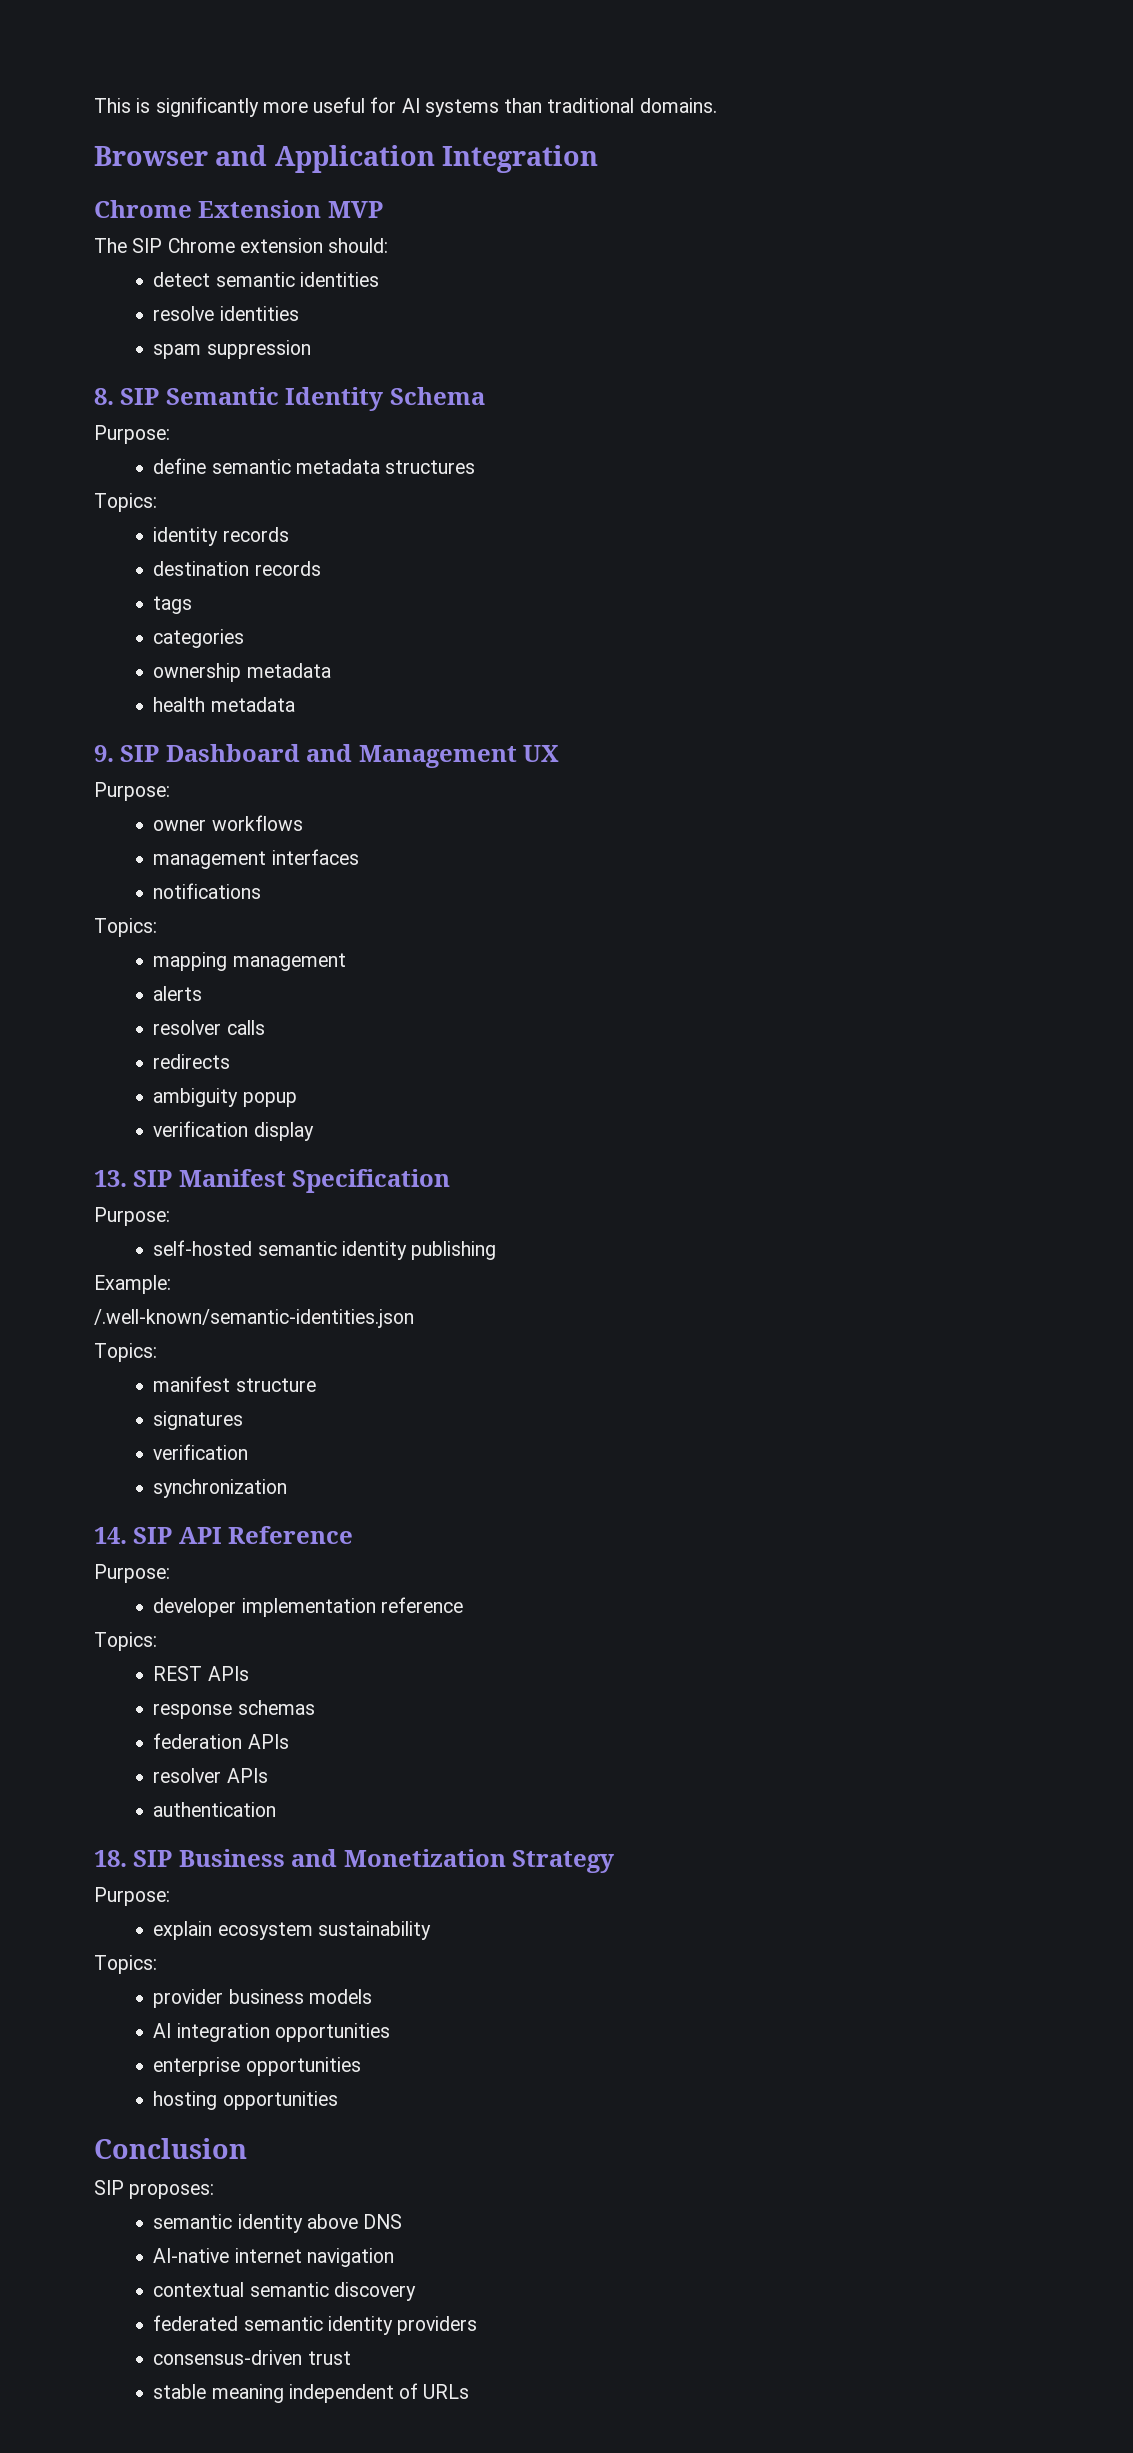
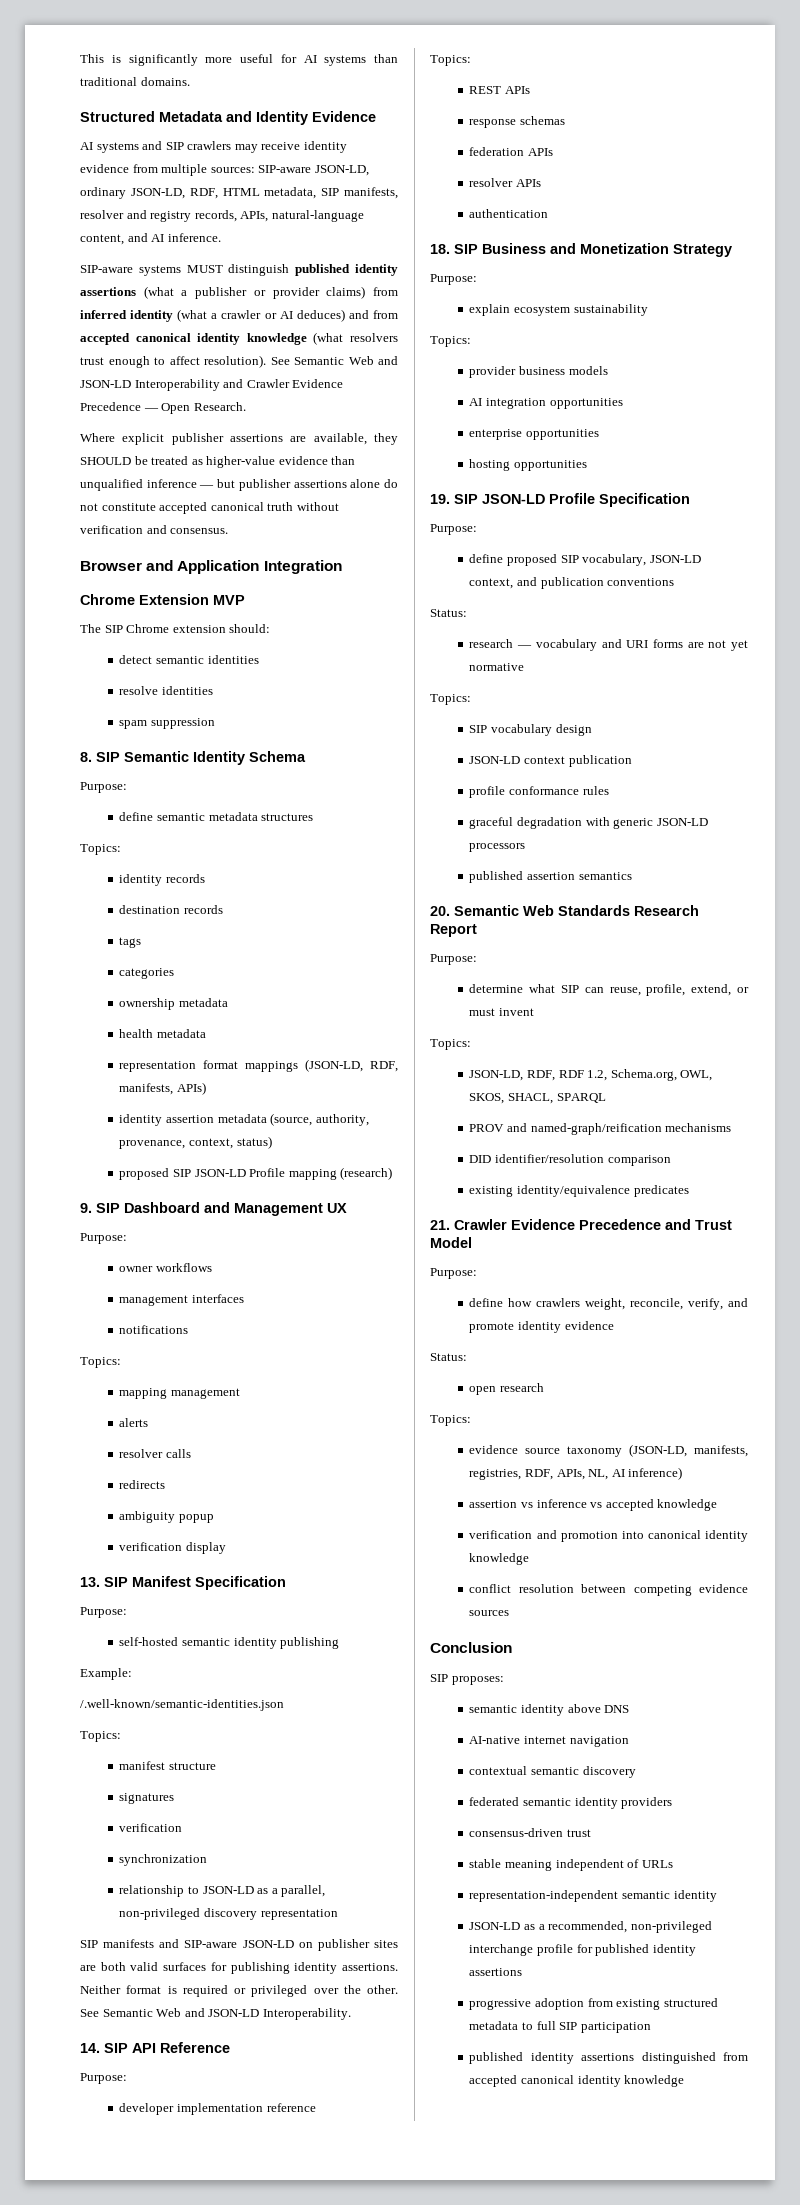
(717, 105) none -> [80,111,376,125] [80,141,347,153] [80,164,369,176] [80,187,399,199] [80,210,364,222] [80,233,221,245] [80,264,399,276] [80,286,399,299] [80,309,398,322] [80,332,398,345] [80,355,398,368] [80,379,344,391] [80,402,246,414] [80,433,399,445] [80,456,356,468] [80,479,399,491] [80,502,339,514] [80,525,229,534] // Structured Metadata and Identity Evidence // AI systems and SIP crawlers may receive identity evidence from multiple sources: SIP-aware JSON-LD, ordinary JSON-LD, RDF, HTML metadata, SIP manifests, resolver and registry records, APIs, natural-language content, and AI inference. // SIP-aware systems MUST distinguish published identity assertions (what a publisher or provider claims) from inferred identity (what a crawler or AI deduces) and from accepted canonical identity knowledge (what resolvers trust enough to affect resolution). See Semantic Web and JSON-LD Interoperability and Crawler Evidence Precedence — Open Research. // Where explicit publisher assertions are available, they SHOULD be treated as higher-value evidence than unqualified inference — but publisher assertions alone do not constitute accepted canonical truth without verification and consensus.
(295, 704) none -> [119,1059,398,1072] [119,1082,206,1095] [119,1113,369,1126] [119,1136,272,1149] [119,1167,393,1180] // representation format mappings (JSON-LD, RDF, manifests, APIs) // identity assertion metadata (source, authority, provenance, context, status) // proposed SIP JSON-LD Profile mapping (research)
(288, 1488) none -> [119,1885,326,1897] [119,1908,338,1920] [80,1939,398,1951] [80,1962,399,1974] [80,1985,398,1997] [80,2008,351,2020] // relationship to JSON-LD as a parallel, non-privileged discovery representation // SIP manifests and SIP-aware JSON-LD on publisher sites are both valid surfaces for publishing identity assertions. Neither format is required or privileged over the other. See Semantic Web and JSON-LD Interoperability.
(338, 2100) none -> [430,493,690,507] [430,524,477,535] [469,554,701,566] [469,577,675,589] [430,609,467,617] [469,639,748,651] [469,663,525,671] [430,694,471,705] [469,724,592,736] [469,755,632,767] [469,786,609,798] [469,817,708,829] [469,843,526,852] [469,871,632,883] [430,905,699,916] [430,924,477,937] [430,954,477,965] [469,984,749,996] [469,1008,534,1016] [430,1039,471,1050] [469,1069,713,1081] [469,1093,606,1104] [469,1123,732,1135] [469,1154,671,1166] [469,1185,689,1197] [430,1219,732,1230] [430,1237,472,1248] [430,1268,477,1279] [469,1298,748,1310] [469,1321,614,1333] [430,1353,467,1361] [469,1383,544,1395] [430,1415,471,1426] [469,1444,748,1457] [469,1467,683,1480] [469,1499,718,1511] [469,1530,748,1542] [469,1553,530,1565] [469,1584,748,1596] [469,1610,510,1616] // 19. SIP JSON-LD Profile Specification // Purpose: // define proposed SIP vocabulary, JSON-LD context, and publication conventions // Status: // research — vocabulary and URI forms are not yet normative // Topics: // SIP vocabulary design // JSON-LD context publication // profile conformance rules // graceful degradation with generic JSON-LD processors // published assertion semantics // 20. Semantic Web Standards Research Report // Purpose: // determine what SIP can reuse, profile, extend, or must invent // Topics: // JSON-LD, RDF, RDF 1.2, Schema.org, OWL, SKOS, SHACL, SPARQL // PROV and named-graph/reification mechanisms // DID identifier/resolution comparison // existing identity/equivalence predicates // 21. Crawler Evidence Precedence and Trust Model // Purpose: // define how crawlers weight, reconcile, verify, and promote identity evidence // Status: // open research // Topics: // evidence source taxonomy (JSON-LD, manifests, registries, RDF, APIs, NL, AI inference) // assertion vs inference vs accepted knowledge // verification and promotion into canonical identity knowledge // conflict resolution between competing evidence sources
(470, 2391) none -> [469,1890,717,1902] [469,1921,712,1933] [469,1944,696,1956] [469,1968,523,1976] [469,1998,718,2010] [469,2021,651,2033] [469,2052,748,2064] [469,2075,685,2087] // representation-independent semantic identity // JSON-LD as a recommended, non-privileged interchange profile for published identity assertions // progressive adoption from existing structured metadata to full SIP participation // published identity assertions distinguished from accepted canonical identity knowledge

